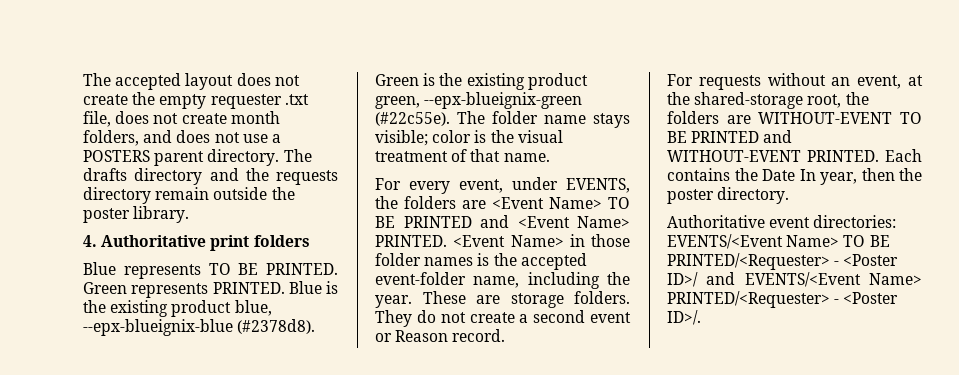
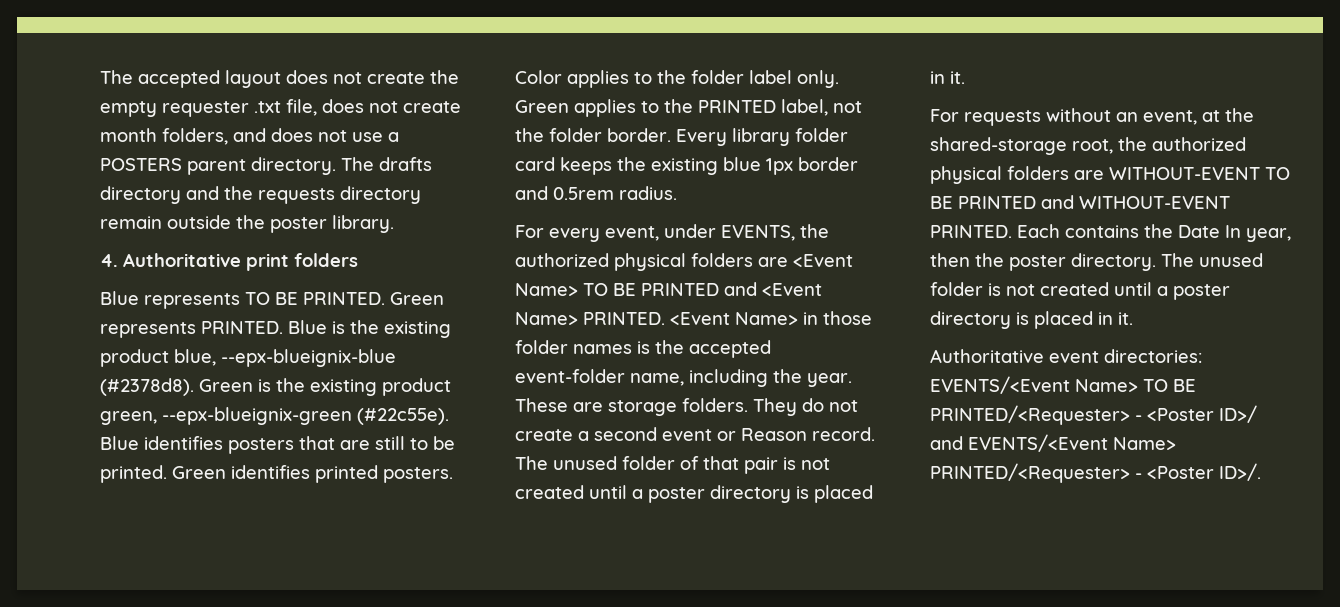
[457,111,630,128] [375,130,563,146] [375,149,550,162] The folder name stays visible; color is the visual treatment of that name. -> [100,436,455,454] [100,465,453,483] [515,70,839,88] [515,99,862,117] [515,128,848,146] [515,157,858,175] [515,186,677,200] Blue identifies posters that are still to be printed. Green identifies printed posters. Color applies to the folder label only. Green applies to the PRINTED label, not the folder border. Every library folder card keeps the existing blue 1px border and 0.5rem radius.
(398, 202) none -> [515,253,686,271] authorized physical
(506, 335) none -> [515,456,830,474] [515,485,873,503] [930,71,965,84] The unused folder of that pair is not created until a poster directory is placed in it.
(869, 98) none -> [1152,137,1246,151] [930,166,1002,184] authorized physical
(790, 195) none -> [1161,253,1263,267] [930,282,1230,300] [930,311,1133,329] The unused folder is not created until a poster directory is placed in it.

